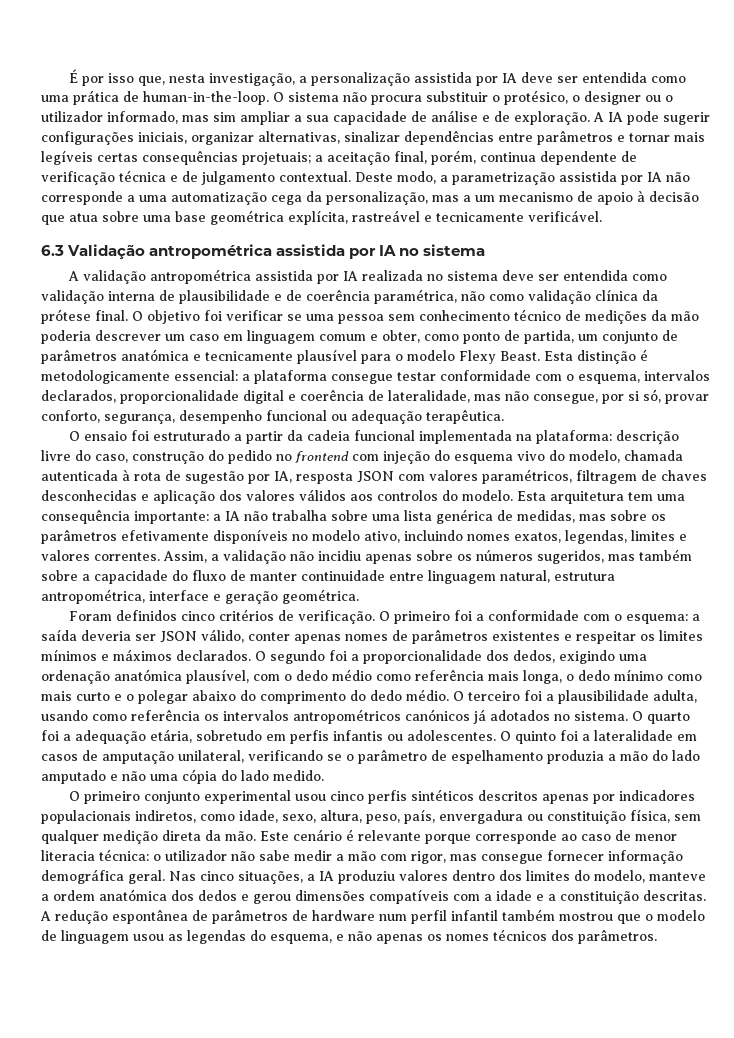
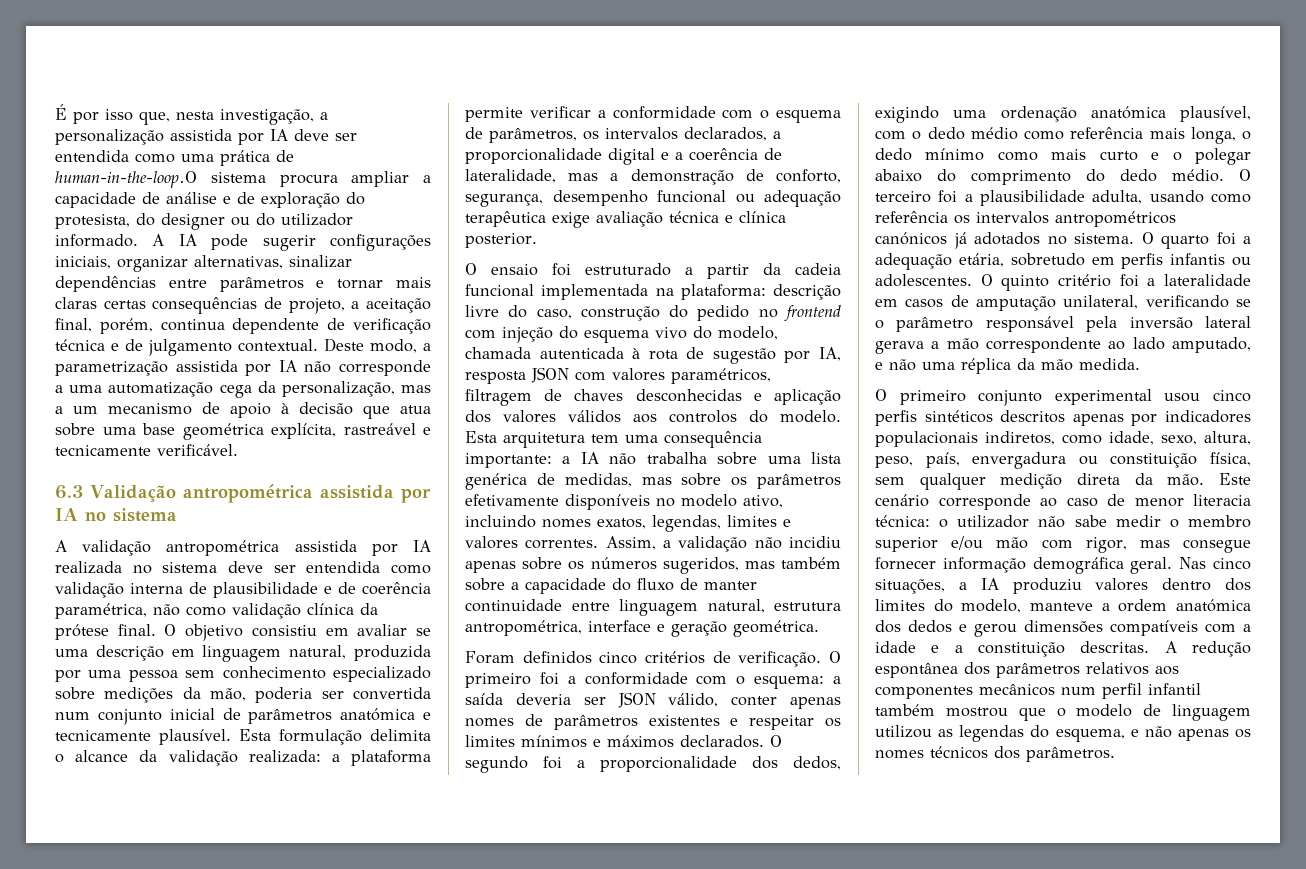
[143,90,673,105] [41,111,236,124] human-in-the-loop. O sistema não procura substituir o protésico, o designer ou o utilizador informado, mas sim -> [55,171,338,188] human-in-the-loop.O sistema procura
[306,115,329,122] sua -> (431, 179) none
[514,111,590,125] exploração. -> [261,192,365,208] [55,213,353,230] [55,234,138,247] exploração do protesista, do designer ou do utilizador informado.
[41,150,93,165] legíveis -> [55,297,97,309] claras
[242,152,311,165] projetuais; -> [264,297,345,314] de projeto,
[204,309,699,324] [41,330,658,344] foi verificar se uma pessoa sem conhecimento técnico de medições da mão poderia descrever um caso em linguagem comum e obter, como ponto de partida, um conjunto -> [251,624,432,637] [55,645,432,662] [55,666,431,682] [55,687,431,703] [55,708,215,725] consistiu em avaliar se uma descrição em linguagem natural, produzida por uma pessoa sem conhecimento especializado sobre medições da mão, poderia ser convertida num conjunto inicial
[297,349,648,364] [41,370,640,384] plausível para o modelo Flexy Beast. Esta distinção é metodologicamente essencial: a plataforma consegue testar conformidade com o esquema, -> [159,729,431,745] [55,750,431,766] [465,106,841,123] [465,127,599,143] plausível. Esta formulação delimita o alcance da validação realizada: a plataforma permite verificar a conformidade com o esquema de parâmetros, os
(116, 396) none -> [773,131,781,139] a
(296, 397) none -> [675,152,683,160] a
[505,389,709,404] não consegue, por si só, provar -> [610,169,764,185] a demonstração de
[426,409,504,424] terapêutica. -> [465,211,786,228] [465,233,537,248] terapêutica exige avaliação técnica e clínica posterior.
(556, 737) none -> [1058,274,1111,287] critério
[431,750,700,764] [41,769,324,784] de espelhamento produzia a mão do lado amputado e não uma cópia do lado medido. -> [985,316,1251,332] [875,337,1251,354] [875,358,1140,374] responsável pela inversão lateral gerava a mão correspondente ao lado amputado, e não uma réplica da mão medida.
[346,829,471,844] é relevante porque -> (929, 500) none
[336,854,344,861] a -> [1169,515,1251,528] [875,536,984,552] o membro superior e/ou
[192,909,375,924] de parâmetros de hardware -> [964,662,1179,678] [875,683,1055,699] dos parâmetros relativos aos componentes mecânicos
[133,934,164,941] usou -> [875,725,932,738] utilizou

